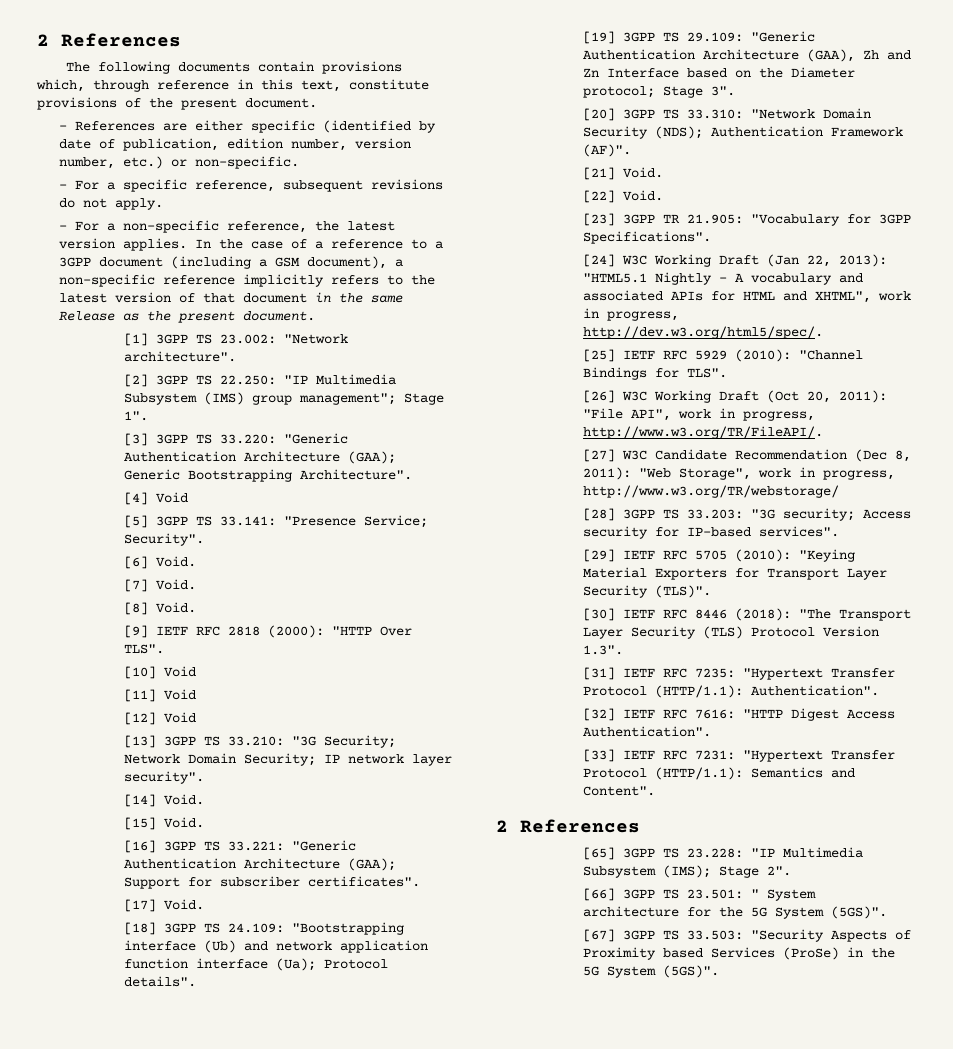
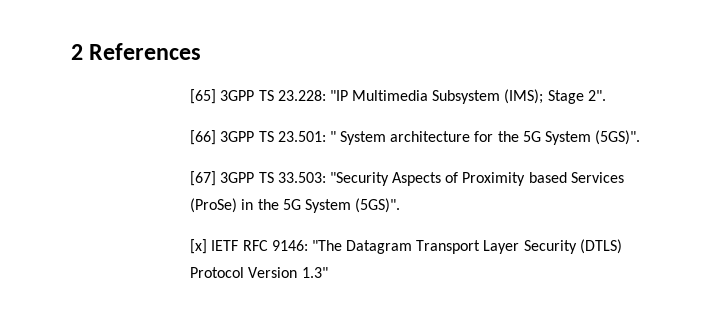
[37,33,181,47] [66,61,403,74] [36,79,429,92] [37,97,317,110] [58,120,436,133] [58,138,411,151] [58,156,299,169] [58,179,443,192] [58,198,163,210] [58,220,395,233] [58,238,443,251] [58,256,403,269] [58,274,435,287] [58,292,403,303] [58,311,315,323] [124,333,349,346] [124,351,237,362] [124,374,397,387] [124,392,445,405] [124,411,149,421] [124,433,349,446] [124,451,397,464] [124,469,413,482] [124,492,189,505] [124,515,429,528] [124,533,205,546] [124,556,197,569] [124,579,197,592] [124,602,197,615] [124,625,413,638] [124,644,165,654] [124,666,197,679] [124,689,197,702] [124,712,197,725] [124,735,397,748] [124,753,453,766] [124,771,205,784] [124,794,205,807] [124,817,205,830] [124,840,357,853] [124,858,397,871] [124,876,421,889] [124,899,205,912] [124,922,405,935] [124,940,429,953] [124,958,389,971] [124,976,197,987] [583,31,816,44] [583,49,912,62] [583,67,856,78] [583,86,736,98] [583,108,872,121] [583,126,904,139] [583,144,632,157] [583,167,664,180] [583,190,664,203] [583,213,912,226] [583,231,712,244] [583,254,888,267] [583,272,864,285] [583,290,912,303] [583,308,680,321] [583,326,824,339] [583,349,864,362] [583,367,728,380] [583,390,888,403] [583,408,816,421] [583,426,824,439] [583,449,912,462] [583,467,896,480] [583,485,840,498] [583,508,912,521] [583,526,840,539] [583,549,856,562] [583,567,888,580] [583,585,712,598] [583,608,912,621] [583,626,880,639] [583,645,624,655] [583,667,896,680] [583,685,880,698] [583,708,896,721] [583,726,712,737] [583,749,896,762] [583,767,856,780] [583,786,656,796] [496,819,640,833] 2 References // The following documents contain provisions which, through reference in this text, constitute provisions of the present document. // - References are either specific (identified by date of publication, edition number, version number, etc.) or non-specific. // - For a specific reference, subsequent revisions do not apply. // - For a non-specific reference, the latest version applies. In the case of a reference to a 3GPP document (including a GSM document), a non-specific reference implicitly refers to the latest version of that document in the same Release as the present document. // [1] 3GPP TS 23.002: "Network architecture". // [2] 3GPP TS 22.250: "IP Multimedia Subsystem (IMS) group management"; Stage 1". // [3] 3GPP TS 33.220: "Generic Authentication Architecture (GAA); Generic Bootstrapping Architecture". // [4] Void // [5] 3GPP TS 33.141: "Presence Service; Security". // [6] Void. // [7] Void. // [8] Void. // [9] IETF RFC 2818 (2000): "HTTP Over TLS". // [10] Void // [11] Void // [12] Void // [13] 3GPP TS 33.210: "3G Security; Network Domain Security; IP network layer security". // [14] Void. // [15] Void. // [16] 3GPP TS 33.221: "Generic Authentication Architecture (GAA); Support for subscriber certificates". // [17] Void. // [18] 3GPP TS 24.109: "Bootstrapping interface (Ub) and network application function interface (Ua); Protocol details". // [19] 3GPP TS 29.109: "Generic Authentication Architecture (GAA), Zh and Zn Interface based on the Diameter protocol; Stage 3". // [20] 3GPP TS 33.310: "Network Domain Security (NDS); Authentication Framework (AF)". // [21] Void. // [22] Void. // [23] 3GPP TR 21.905: "Vocabulary for 3GPP Specifications". // [24] W3C Working Draft (Jan 22, 2013): "HTML5.1 Nightly – A vocabulary and associated APIs for HTML and XHTML", work in progress, http://dev.w3.org/html5/spec/. // [25] IETF RFC 5929 (2010): "Channel Bindings for TLS". // [26] W3C Working Draft (Oct 20, 2011): "File API", work in progress, http://www.w3.org/TR/FileAPI/. // [27] W3C Candidate Recommendation (Dec 8, 2011): "Web Storage", work in progress, http://www.w3.org/TR/webstorage/ // [28] 3GPP TS 33.203: "3G security; Access security for IP-based services". // [29] IETF RFC 5705 (2010): "Keying Material Exporters for Transport Layer Security (TLS)". // [30] IETF RFC 8446 (2018): "The Transport Layer Security (TLS) Protocol Version 1.3". // [31] IETF RFC 7235: "Hypertext Transfer Protocol (HTTP/1.1): Authentication". // [32] IETF RFC 7616: "HTTP Digest Access Authentication". // [33] IETF RFC 7231: "Hypertext Transfer Protocol (HTTP/1.1): Semantics and Content". // 2 References -> [71,43,202,60] 2 References
(720, 971) none -> [190,239,622,254] [190,267,328,278] // [x] IETF RFC 9146: "The Datagram Transport Layer Security (DTLS) Protocol Version 1.3"

